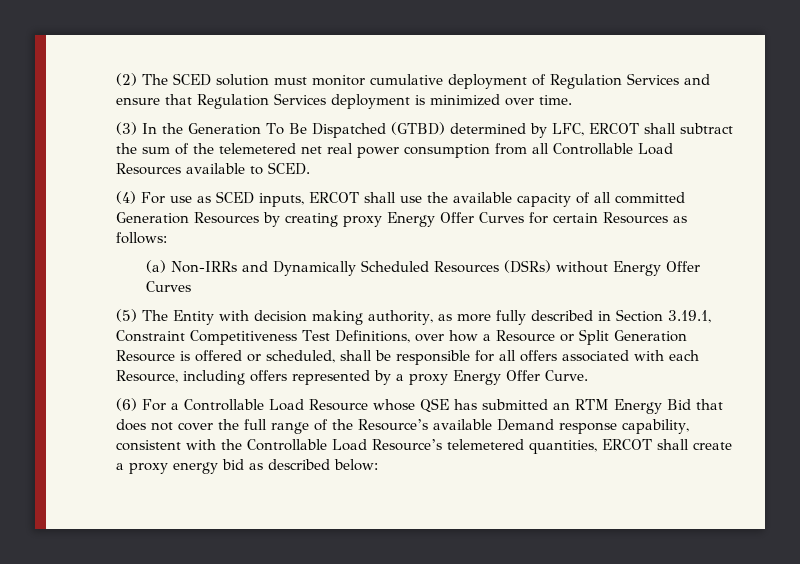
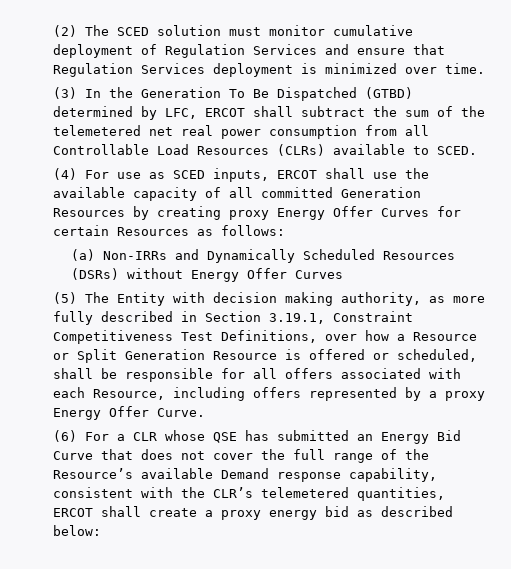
(182, 169) none -> [277,144,326,156] (CLRs)
[184,399,369,411] Controllable Load Resource -> [133,432,158,441] CLR
[575,399,610,410] RTM -> (374, 437) none
(692, 404) none -> [53,451,94,460] Curve
[247,439,443,451] Controllable Load Resource’s -> [213,487,254,498] CLR’s

